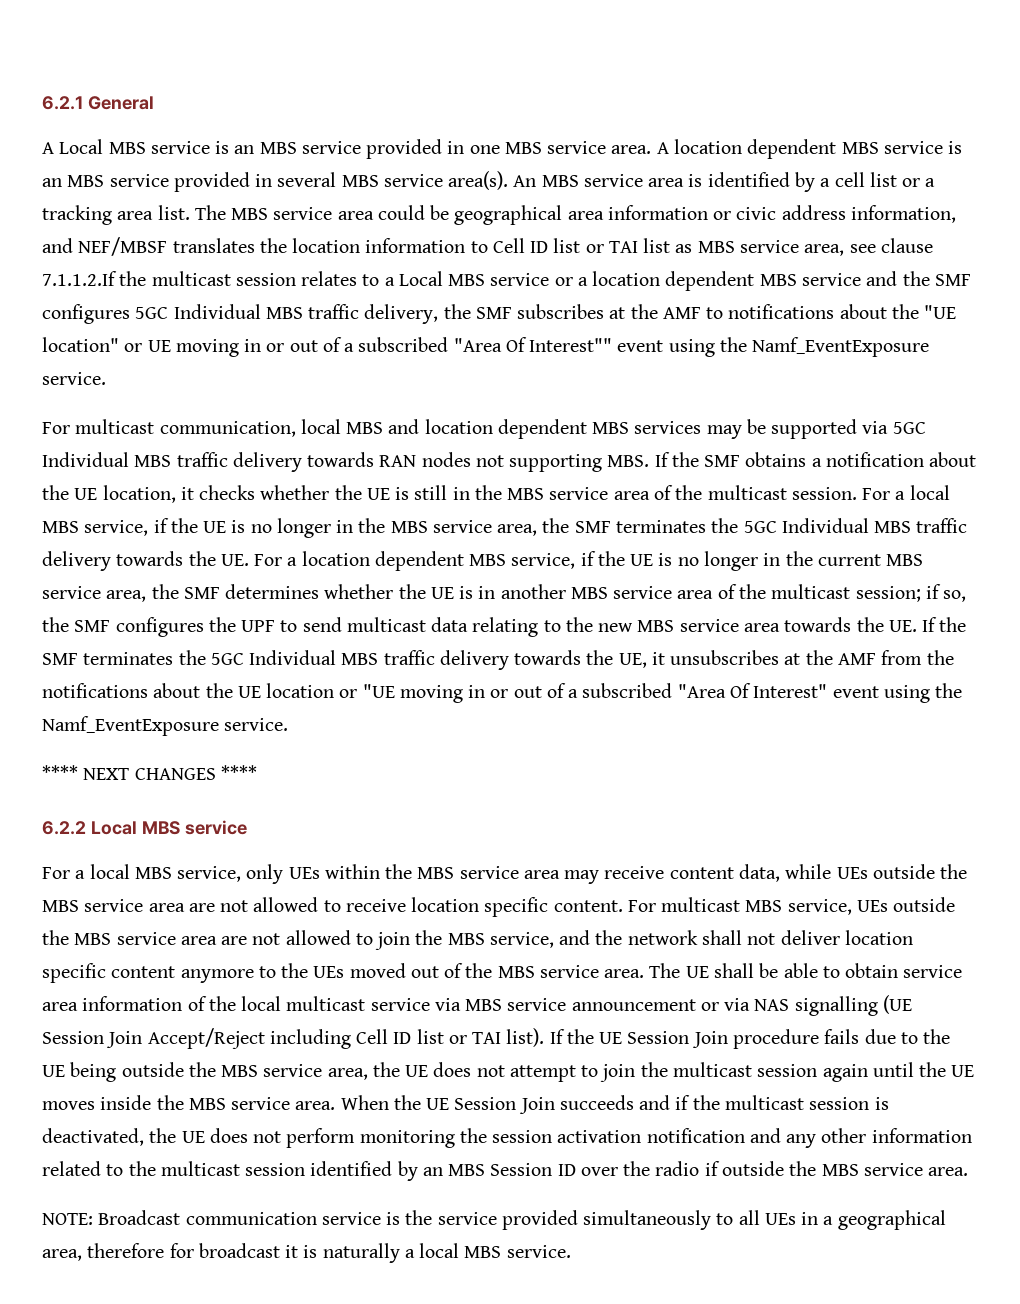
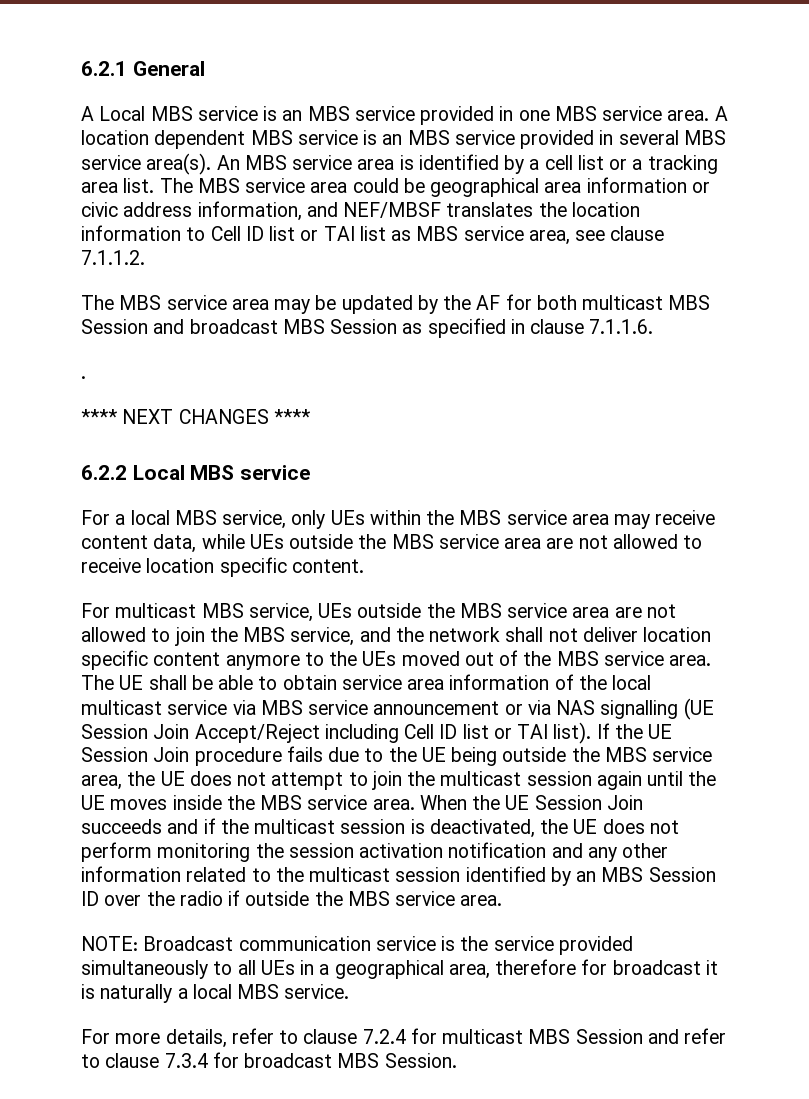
[42,271,971,291] [42,304,957,324] [42,337,930,357] [42,372,106,385] [42,419,926,439] [42,452,977,472] [42,485,950,503] [42,518,968,538] [42,551,924,571] [42,584,967,602] [42,617,967,637] [42,650,954,670] [42,683,963,703] [42,716,289,736] 7.1.1.2.If the multicast session relates to a Local MBS service or a location dependent MBS service and the SMF configures 5GC Individual MBS traffic delivery, the SMF subscribes at the AMF to notifications about the "UE location" or UE moving in or out of a subscribed "Area Of Interest"" event using the Namf_EventExposure service. // For multicast communication, local MBS and location dependent MBS services may be supported via 5GC Individual MBS traffic delivery towards RAN nodes not supporting MBS. If the SMF obtains a notification about the UE location, it checks whether the UE is still in the MBS service area of the multicast session. For a local MBS service, if the UE is no longer in the MBS service area, the SMF terminates the 5GC Individual MBS traffic delivery towards the UE. For a location dependent MBS service, if the UE is no longer in the current MBS service area, the SMF determines whether the UE is in another MBS service area of the multicast session; if so, the SMF configures the UPF to send multicast data relating to the new MBS service area towards the UE. If the SMF terminates the 5GC Individual MBS traffic delivery towards the UE, it unsubscribes at the AMF from the notifications about the UE location or "UE moving in or out of a subscribed "Area Of Interest" event using the Namf_EventExposure service. -> [81,250,145,265] [81,294,711,314] [81,318,654,338] [81,376,86,379] 7.1.1.2. // The MBS service area may be updated by the AF for both multicast MBS Session and broadcast MBS Session as specified in clause 7.1.1.6. // .
(623, 906) none -> (364, 566) //
(571, 1251) none -> [81,1028,727,1048] [81,1052,457,1068] // For more details, refer to clause 7.2.4 for multicast MBS Session and refer to clause 7.3.4 for broadcast MBS Session.

